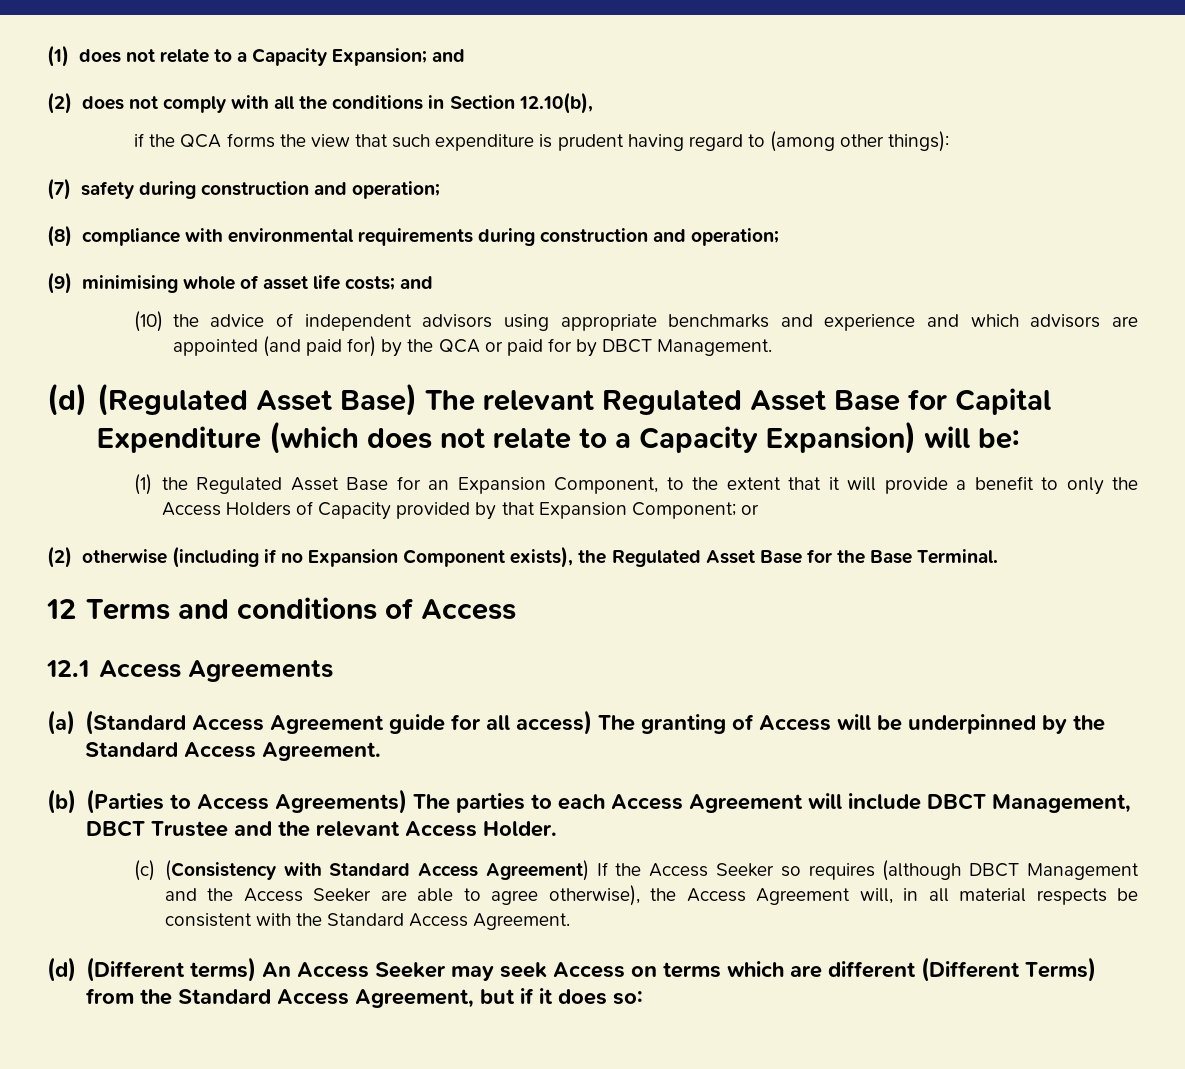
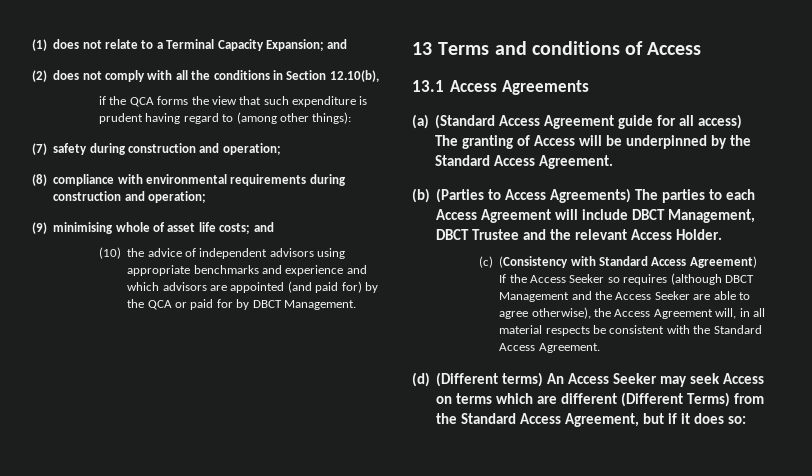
(248, 56) none -> [166,39,215,49] Terminal
[47,383,1051,416] [96,421,1020,454] [134,474,1139,495] [161,501,759,520] [47,546,999,568] [46,599,76,619] (d) (Regulated Asset Base) The relevant Regulated Asset Base for Capital Expenditure (which does not relate to a Capacity Expansion) will be: // (1) the Regulated Asset Base for an Expansion Component, to the extent that it will provide a benefit to only the Access Holders of Capacity provided by that Expansion Component; or // (2) otherwise (including if no Expansion Component exists), the Regulated Asset Base for the Base Terminal. // 12 -> [412,42,432,55] 13
[46,660,89,677] 12.1 -> [412,80,444,92] 13.1

